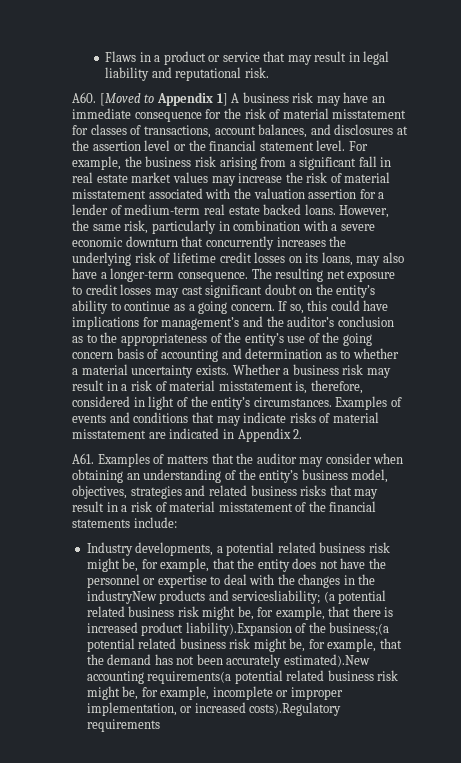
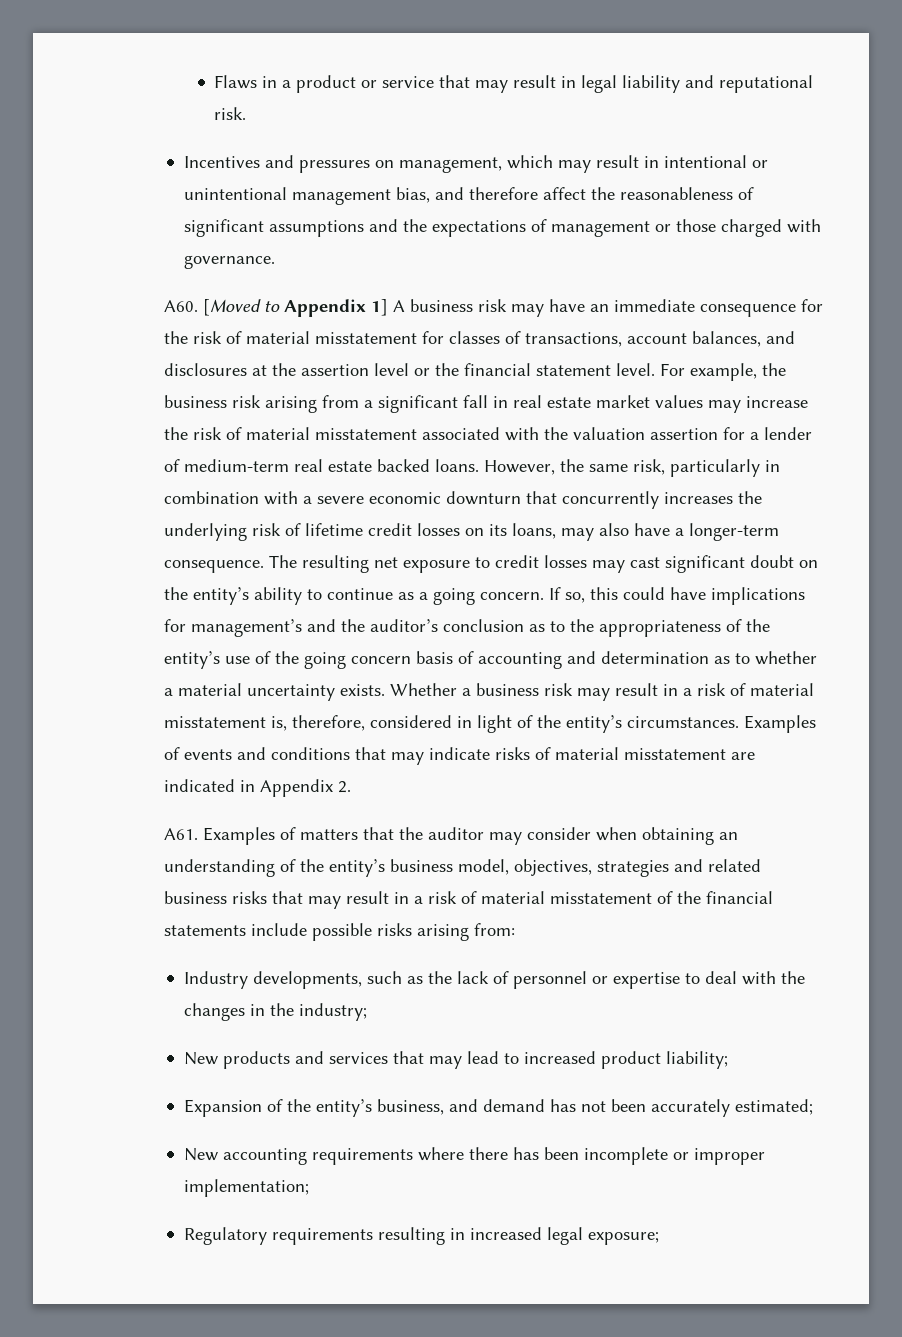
(269, 72) none -> [183,155,768,173] [183,187,754,205] [183,219,821,237] [183,255,275,269] // Incentives and pressures on management, which may result in intentional or unintentional management bias, and therefore affect the reasonableness of significant assumptions and the expectations of management or those charged with governance.
[133,517,177,528] [86,542,390,556] [86,558,386,572] include: // Industry developments, a potential related business risk might be, for example, that the entity does not have the -> [250,923,515,941] [183,971,509,989] include possible risks arising from: // Industry developments, such as the lack of
[86,590,387,604] [86,606,394,620] [86,622,390,636] [86,638,402,652] [86,654,104,665] industryNew products and servicesliability; (a potential related business risk might be, for example, that there is increased product liability).Expansion of the business;(a potential related business risk might be, for example, that the -> [298,1003,367,1021] [183,1051,728,1069] [183,1099,478,1117] industry; // New products and services that may lead to increased product liability; // Expansion of the entity’s business, and
[283,654,370,667] [86,670,399,684] [86,686,343,700] [86,702,342,716] [86,719,160,732] estimated).New accounting requirements(a potential related business risk might be, for example, incomplete or improper implementation, or increased costs).Regulatory requirements -> [734,1099,813,1115] [183,1147,765,1165] [183,1179,309,1197] [183,1227,659,1245] estimated; // New accounting requirements where there has been incomplete or improper implementation; // Regulatory requirements resulting in increased legal exposure;

